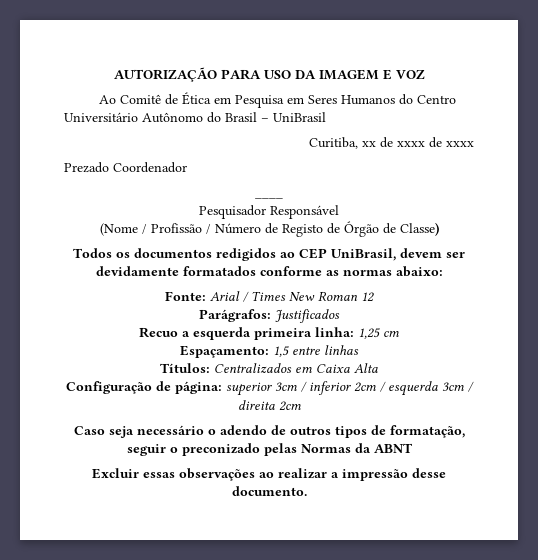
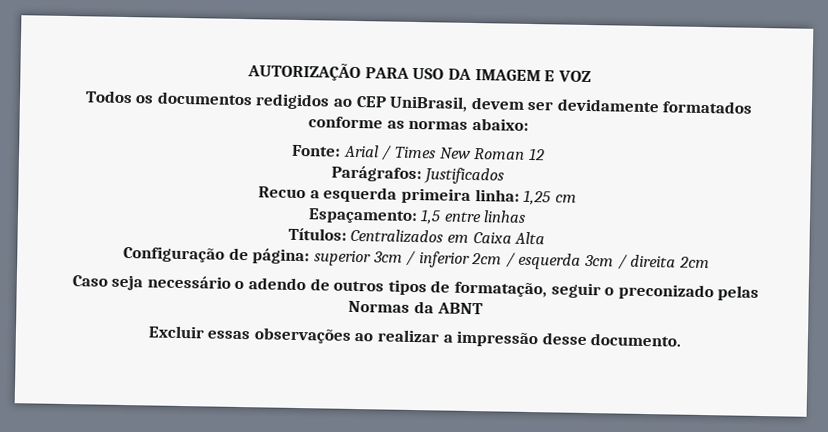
[98,92,456,108] [64,112,326,123] [309,137,474,149] [64,162,187,173] [255,197,283,199] [199,205,339,219] [99,221,439,237] // Ao Comitê de Ética em Pesquisa em Seres Humanos do Centro Universitário Autônomo do Brasil – UniBrasil // Curitiba, xx de xxxx de xxxx // Prezado Coordenador // ____ // Pesquisador Responsável // (Nome / Profissão / Número de Registo de Órgão de Classe) -> (592, 76) none

